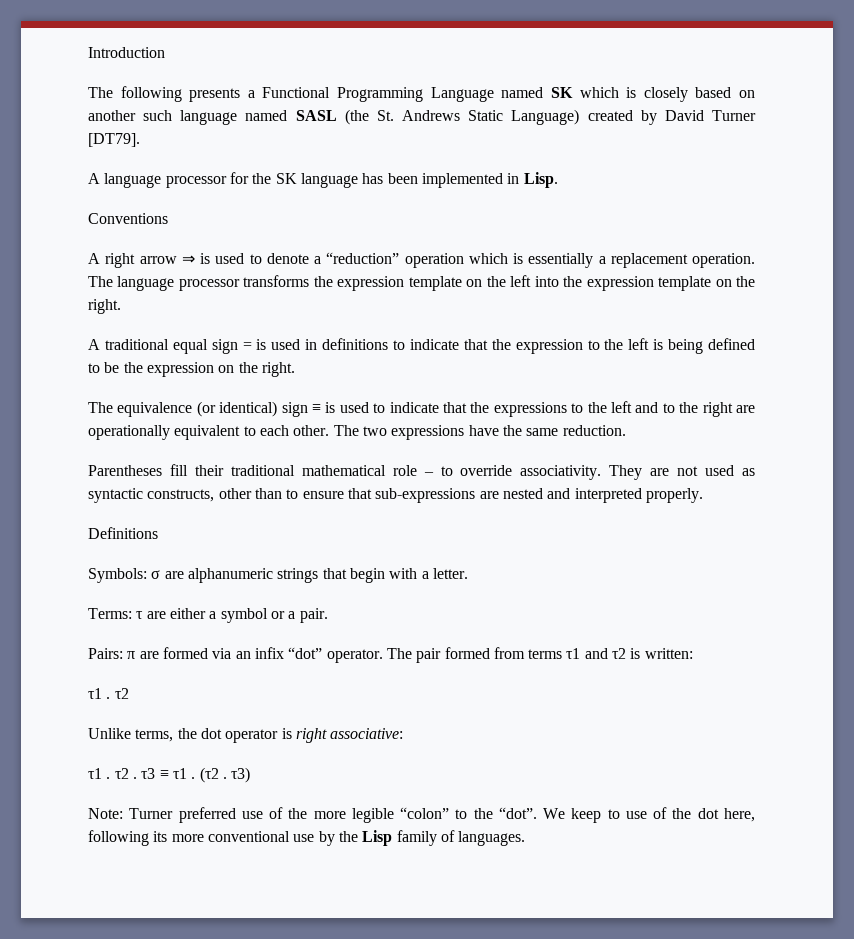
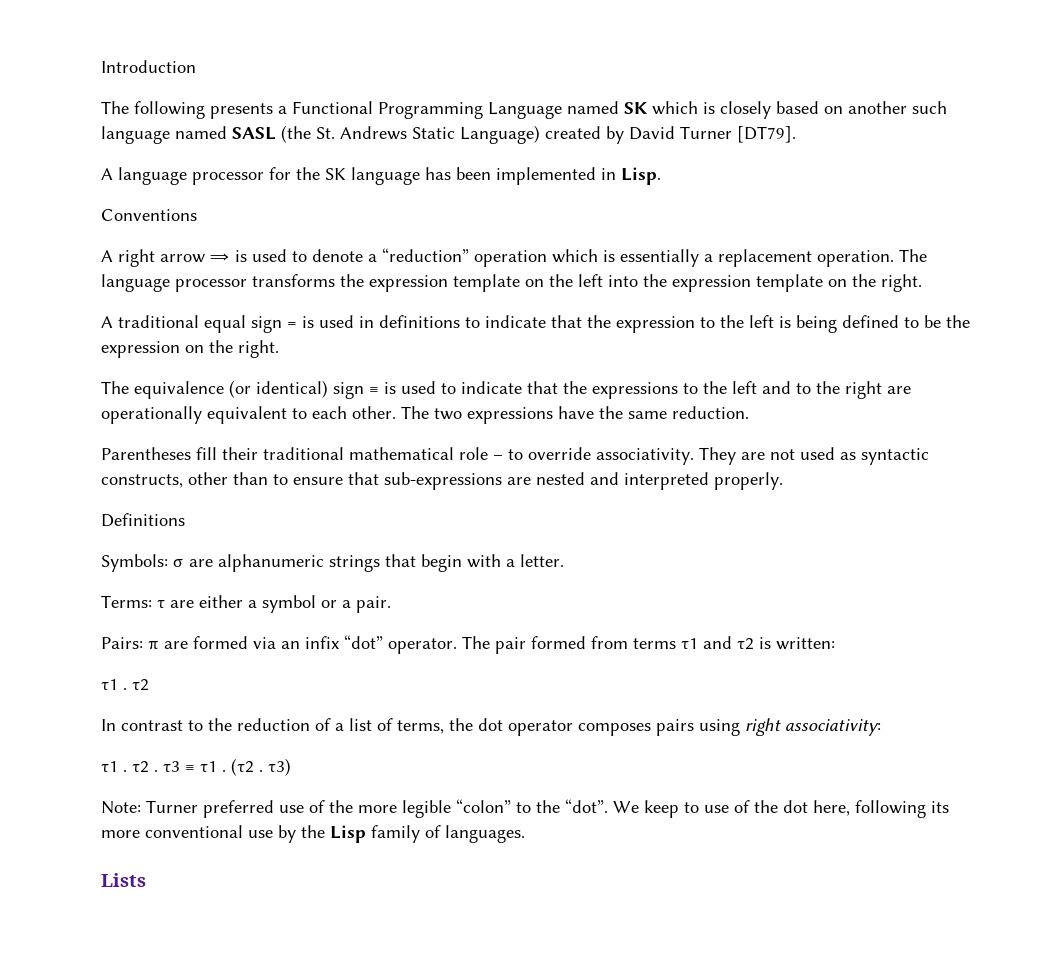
[88,728,404,743] Unlike terms, the dot operator is right associative: -> [101,718,881,736] In contrast to the reduction of a list of terms, the dot operator composes pairs using right associativity:
(526, 838) none -> [101,873,146,887] // Lists

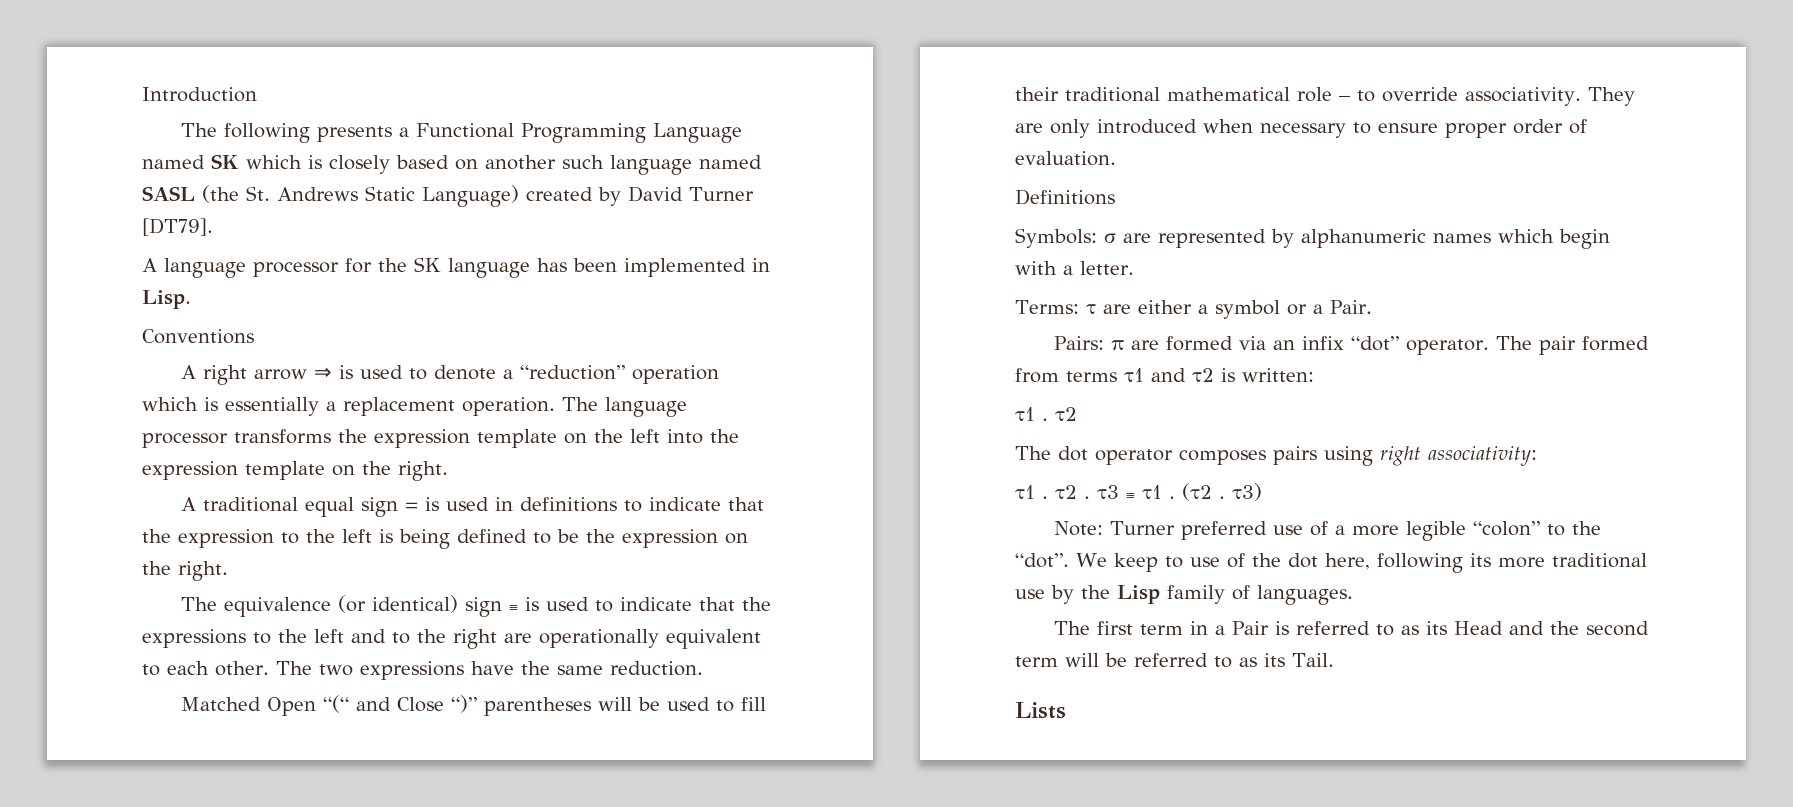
[101,447,191,460] Parentheses -> [181,695,735,716] Matched Open “(“ and Close “)” parentheses will be used to
[770,447,929,465] [101,472,783,490] not used as syntactic constructs, other than to ensure that sub-expressions are nested and interpreted properly. -> [1050,119,1587,138] [1015,151,1116,166] only introduced when necessary to ensure proper order of evaluation.
[218,554,416,572] alphanumeric strings that -> [1158,229,1554,248] represented by alphanumeric names which
[356,596,391,613] pair. -> [1329,300,1372,314] Pair.
[101,718,473,734] In contrast to the reduction of a list of terms, the -> [1015,446,1051,460] The
[329,800,353,813] the -> [1335,525,1346,535] a
[145,825,243,838] conventional -> [1551,553,1647,568] traditional
(525, 834) none -> [1054,621,1650,636] [1015,653,1334,668] // The first term in a Pair is referred to as its Head and the second term will be referred to as its Tail.

